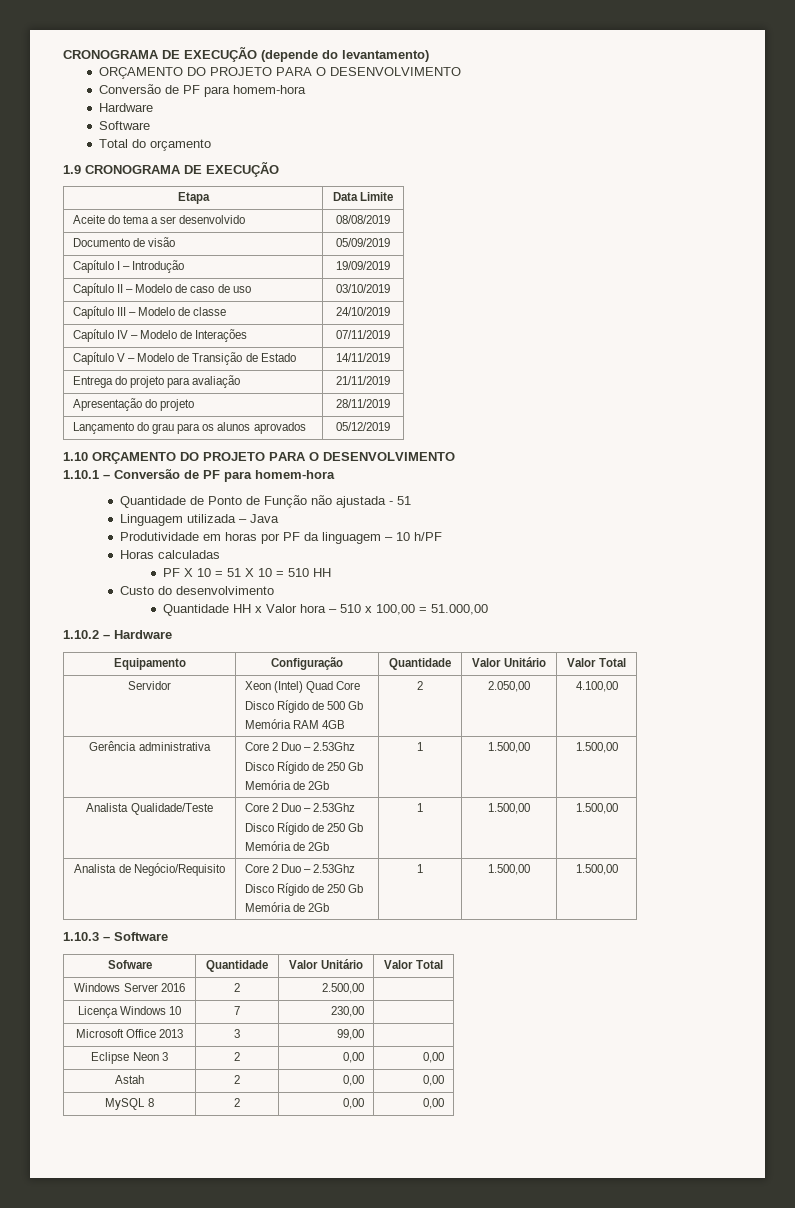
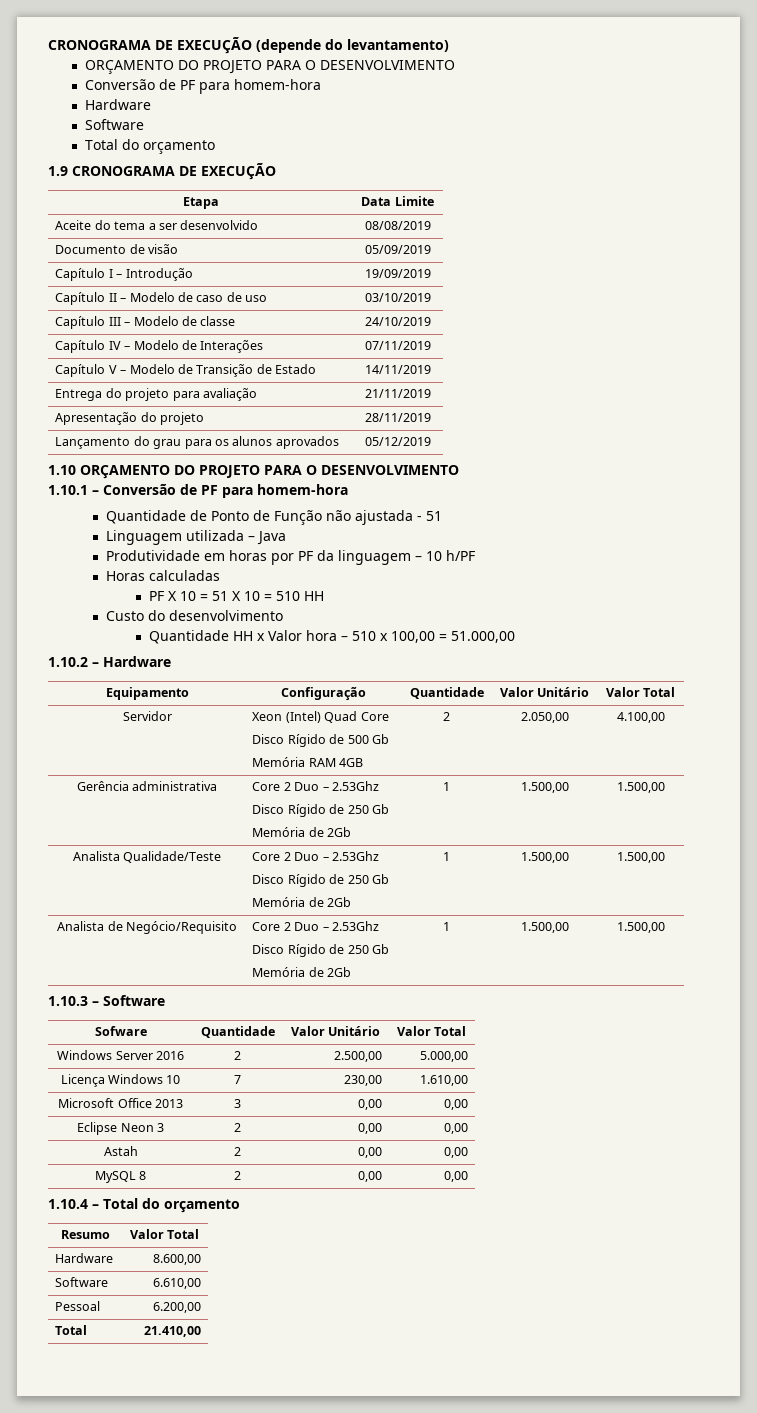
(365, 988) none -> [419,1051,468,1062] 5.000,00
(365, 1011) none -> [419,1075,468,1086] 1.610,00
[337,1029,365,1040] 99,00 | -> [357,1099,382,1110] [443,1099,468,1110] 0,00 | 0,00
(445, 1103) none -> [48,1198,240,1213] [60,1230,110,1239] [129,1229,200,1239] [55,1253,114,1263] [152,1254,201,1265] [55,1277,109,1287] [152,1278,201,1289] [55,1301,101,1311] [152,1302,201,1313] [55,1325,88,1335] [143,1326,201,1337] // 1.10.4 – Total do orçamento // Resumo | Valor Total // Hardware | 8.600,00 // Software | 6.610,00 // Pessoal | 6.200,00 // Total | 21.410,00

